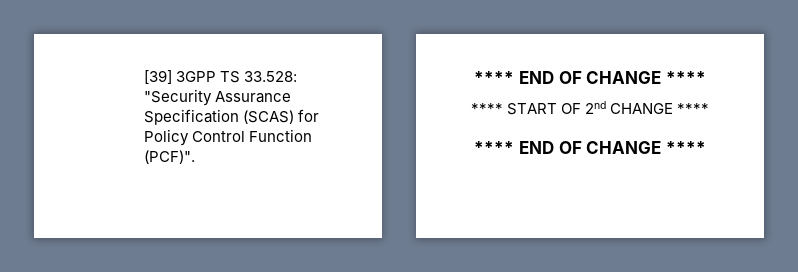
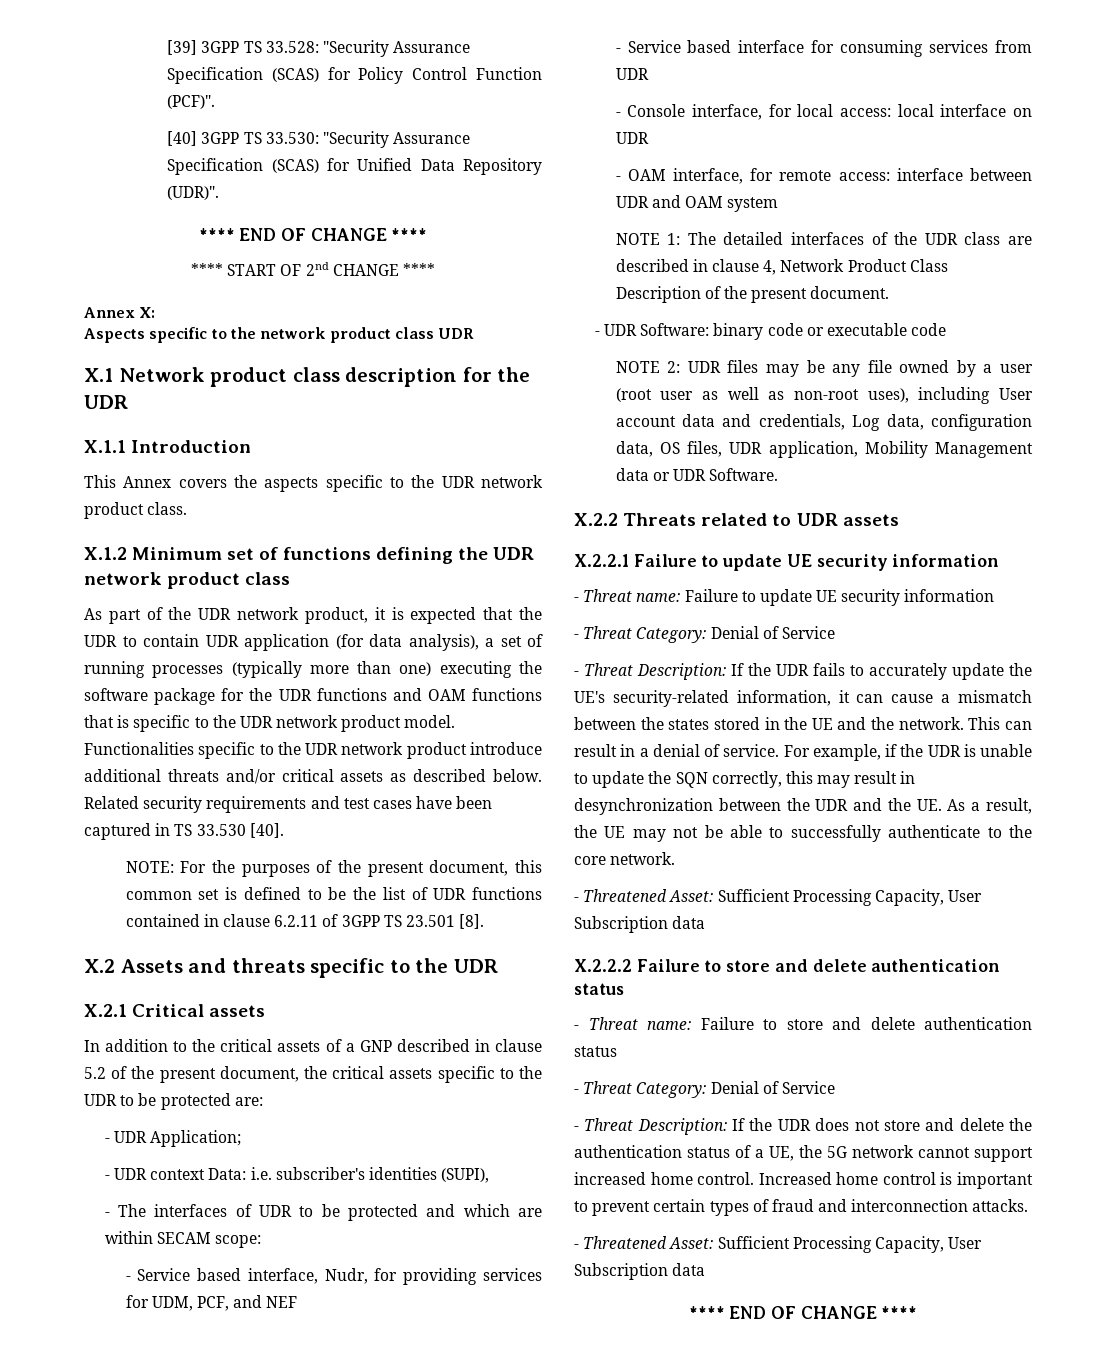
(196, 157) none -> [167,131,471,148] [167,158,542,175] [167,186,220,200] // [40] 3GPP TS 33.530: "Security Assurance Specification (SCAS) for Unified Data Repository (UDR)".
(710, 108) none -> [84,307,156,318] [84,327,475,343] [84,367,531,387] [84,395,128,409] [84,440,252,453] [84,475,543,492] [84,502,188,519] [84,547,534,564] [84,572,291,589] [84,607,542,624] [84,634,543,651] [84,661,542,678] [84,688,542,705] [84,715,456,732] [84,742,542,759] [84,769,542,784] [84,796,493,813] [84,823,284,840] [125,860,542,877] [125,887,542,900] [125,914,485,929] [84,958,498,978] [84,1004,266,1017] [84,1039,542,1052] [84,1066,542,1083] [84,1093,263,1110] [104,1130,242,1147] [104,1167,490,1183] [104,1204,543,1221] [104,1231,262,1248] [125,1268,542,1285] [125,1295,298,1311] [615,40,1032,57] [615,68,649,80] [615,104,1032,120] [615,132,649,144] [615,168,1032,184] [615,195,779,212] [615,232,1032,245] [615,259,948,275] [615,286,890,303] [594,323,947,340] [615,360,1033,377] [615,387,1033,404] [615,414,1032,431] [615,441,1033,458] [615,468,779,481] [574,513,899,526] [574,554,1000,571] [574,589,995,606] [574,626,835,643] [574,663,1032,680] [574,690,1032,707] [574,717,1032,730] [574,744,1032,761] [574,771,916,788] [574,798,1032,815] [574,825,1032,842] [574,852,676,865] [574,889,983,906] [574,916,706,933] [574,959,1001,972] [574,983,624,995] [574,1017,1032,1030] [574,1046,617,1057] [574,1081,835,1098] [574,1118,1032,1135] [574,1145,1033,1162] [574,1172,1033,1189] [574,1199,1029,1216] [574,1236,983,1253] [574,1263,706,1280] // Annex X: // Aspects specific to the network product class UDR // X.1 Network product class description for the UDR // X.1.1 Introduction // This Annex covers the aspects specific to the UDR network product class. // X.1.2 Minimum set of functions defining the UDR network product class // As part of the UDR network product, it is expected that the UDR to contain UDR application (for data analysis), a set of running processes (typically more than one) executing the software package for the UDR functions and OAM functions that is specific to the UDR network product model. Functionalities specific to the UDR network product introduce additional threats and/or critical assets as described below. Related security requirements and test cases have been captured in TS 33.530 [40]. // NOTE: For the purposes of the present document, this common set is defined to be the list of UDR functions contained in clause 6.2.11 of 3GPP TS 23.501 [8]. // X.2 Assets and threats specific to the UDR // X.2.1 Critical assets // In addition to the critical assets of a GNP described in clause 5.2 of the present document, the critical assets specific to the UDR to be protected are: // - UDR Application; // - UDR context Data: i.e. subscriber's identities (SUPI), // - The interfaces of UDR to be protected and which are within SECAM scope: // - Service based interface, Nudr, for providing services for UDM, PCF, and NEF // - Service based interface for consuming services from UDR // - Console interface, for local access: local interface on UDR // - OAM interface, for remote access: interface between UDR and OAM system // NOTE 1: The detailed interfaces of the UDR class are described in clause 4, Network Product Class Description of the present document. // - UDR Software: binary code or executable code // NOTE 2: UDR files may be any file owned by a user (root user as well as non-root uses), including User account data and credentials, Log data, configuration data, OS files, UDR application, Mobility Management data or UDR Software. // X.2.2 Threats related to UDR assets // X.2.2.1 Failure to update UE security information // - Threat name: Failure to update UE security information // - Threat Category: Denial of Service // - Threat Description: If the UDR fails to accurately update the UE's security-related information, it can cause a mismatch between the states stored in the UE and the network. This can result in a denial of service. For example, if the UDR is unable to update the SQN correctly, this may result in desynchronization between the UDR and the UE. As a result, the UE may not be able to successfully authenticate to the core network. // - Threatened Asset: Sufficient Processing Capacity, User Subscription data // X.2.2.2 Failure to store and delete authentication status // - Threat name: Failure to store and delete authentication status // - Threat Category: Denial of Service // - Threat Description: If the UDR does not store and delete the authentication status of a UE, the 5G network cannot support increased home control. Increased home control is important to prevent certain types of fraud and interconnection attacks. // - Threatened Asset: Sufficient Processing Capacity, User Subscription data

